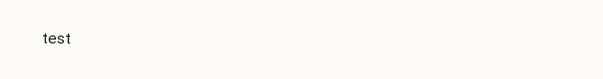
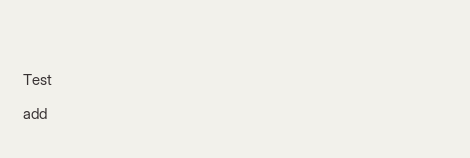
[41,33,72,44] test -> [23,74,52,85] [23,108,47,119] Test // add

